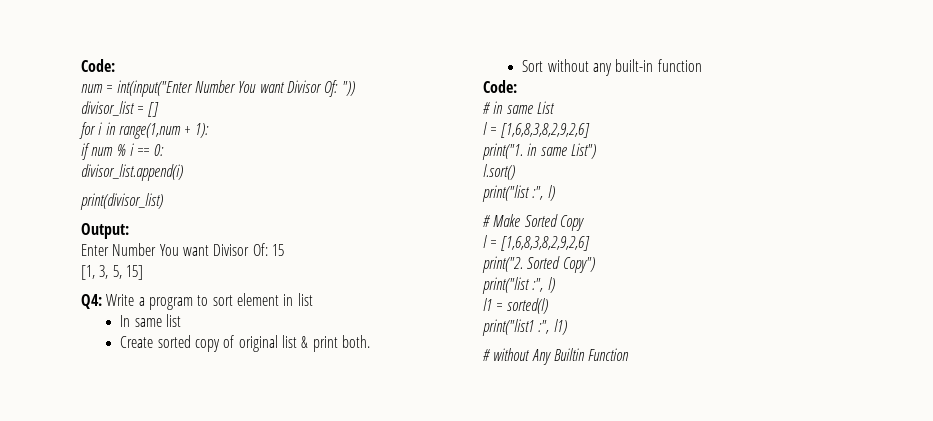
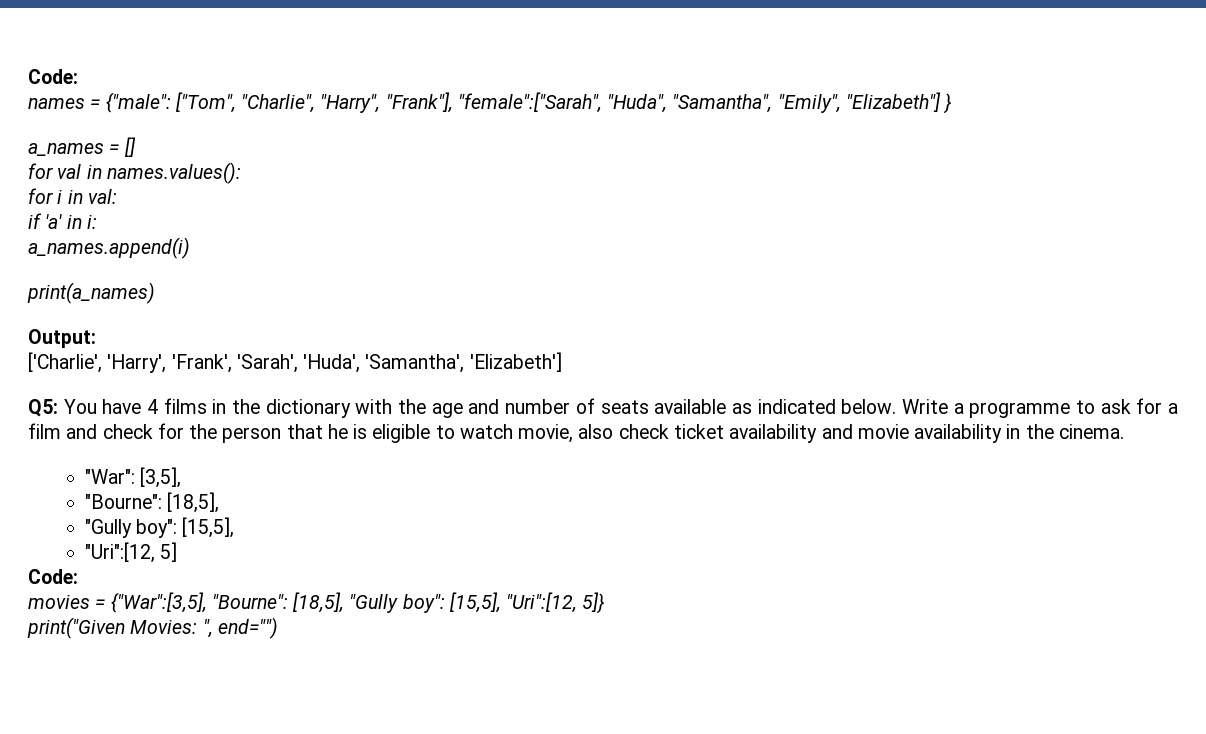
[81,59,115,72] [81,80,355,97] [81,101,159,117] [79,122,209,139] [81,143,164,160] [81,164,183,181] [80,193,163,210] [81,223,129,239] [81,243,284,256] [81,265,143,280] [81,293,313,310] [120,314,182,327] [120,335,371,352] [522,59,702,76] [483,80,517,93] [483,101,555,114] [483,122,590,138] [482,143,596,160] [483,164,515,180] [482,185,555,202] [483,214,584,231] [483,235,590,251] [482,256,595,273] [482,277,555,294] [483,298,548,314] [482,319,567,336] [483,348,630,365] Code: // num = int(input("Enter Number You want Divisor Of: ")) // divisor_list = [] // for i in range(1,num + 1): // if num % i == 0: // divisor_list.append(i) // print(divisor_list) // Output: // Enter Number You want Divisor Of: 15 // [1, 3, 5, 15] // Q4: Write a program to sort element in list // In same list // Create sorted copy of original list & print both. // Sort without any built-in function // Code: // # in same List // l = [1,6,8,3,8,2,9,2,6] // print("1. in same List") // l.sort() // print("list :", l) // # Make Sorted Copy // l = [1,6,8,3,8,2,9,2,6] // print("2. Sorted Copy") // print("list :", l) // l1 = sorted(l) // print("list1 :", l1) // # without Any Builtin Function -> [28,69,78,84] [28,92,952,114] [28,137,136,157] [28,162,241,184] [28,188,117,204] [28,213,97,229] [28,237,190,259] [27,282,155,304] [28,329,96,348] [28,352,562,373] [28,398,1178,418] [28,423,1124,443] [84,467,182,488] [84,492,220,513] [84,517,235,538] [84,542,178,563] [28,569,78,584] [28,592,605,614] [27,617,278,639] Code: // names = {"male": ["Tom", "Charlie", "Harry", "Frank"], "female":["Sarah", "Huda", "Samantha", "Emily", "Elizabeth"] } // a_names = [] // for val in names.values(): // for i in val: // if 'a' in i: // a_names.append(i) // print(a_names) // Output: // ['Charlie', 'Harry', 'Frank', 'Sarah', 'Huda', 'Samantha', 'Elizabeth'] // Q5: You have 4 films in the dictionary with the age and number of seats available as indicated below. Write a programme to ask for a film and check for the person that he is eligible to watch movie, also check ticket availability and movie availability in the cinema. // "War": [3,5], // "Bourne": [18,5], // "Gully boy": [15,5], // "Uri":[12, 5] // Code: // movies = {"War":[3,5], "Bourne": [18,5], "Gully boy": [15,5], "Uri":[12, 5]} // print("Given Movies: ", end="")

